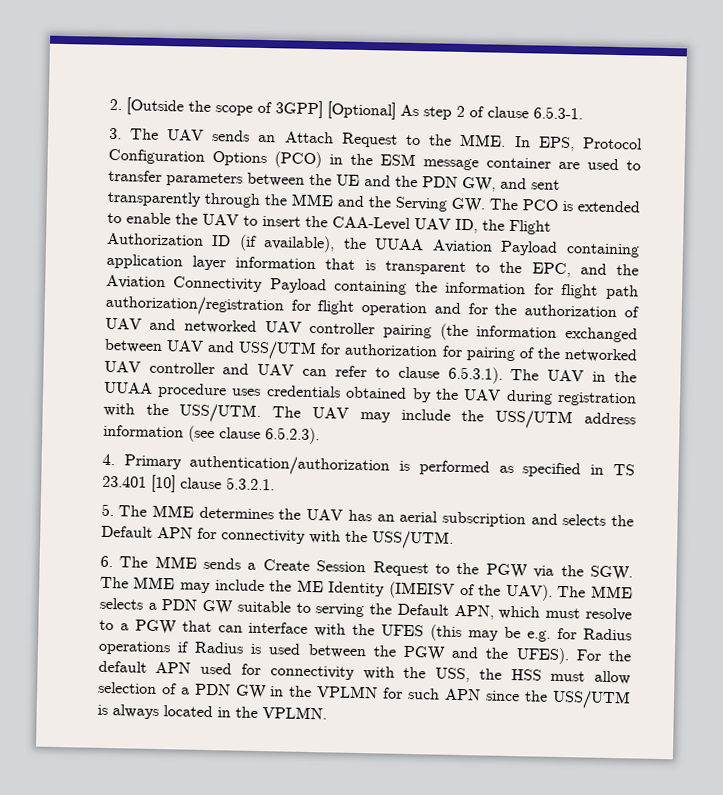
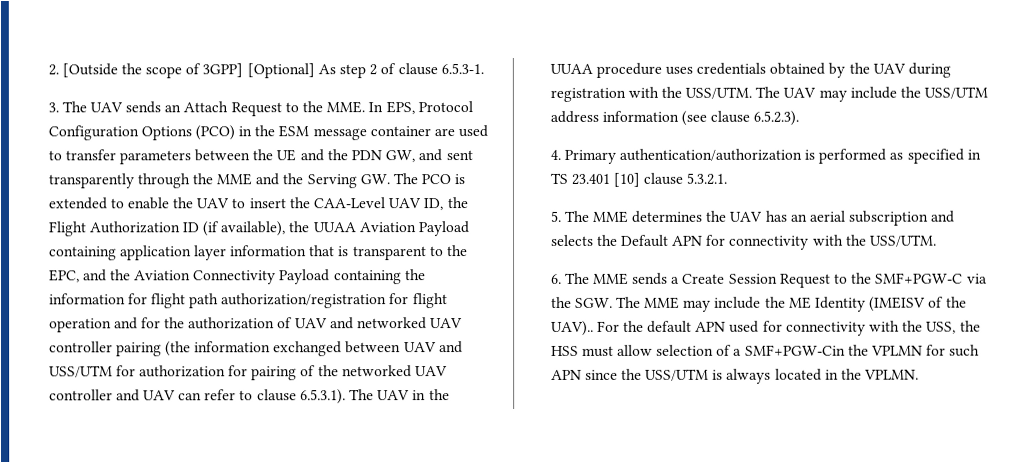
[485,563,528,579] PGW -> [875,272,964,284] SMF+PGW-C
[505,583,634,601] [98,597,632,622] [98,619,632,642] [97,640,570,665] UAV). The MME selects a PDN GW suitable to serving the Default APN, which must resolve to a PGW that can interface with the UFES (this may be e.g. for Radius operations if Radius is used between the PGW and the UFES). -> [550,320,594,336] UAV)..
[194,683,285,700] PDN GW in -> [744,344,846,356] SMF+PGW-Cin

